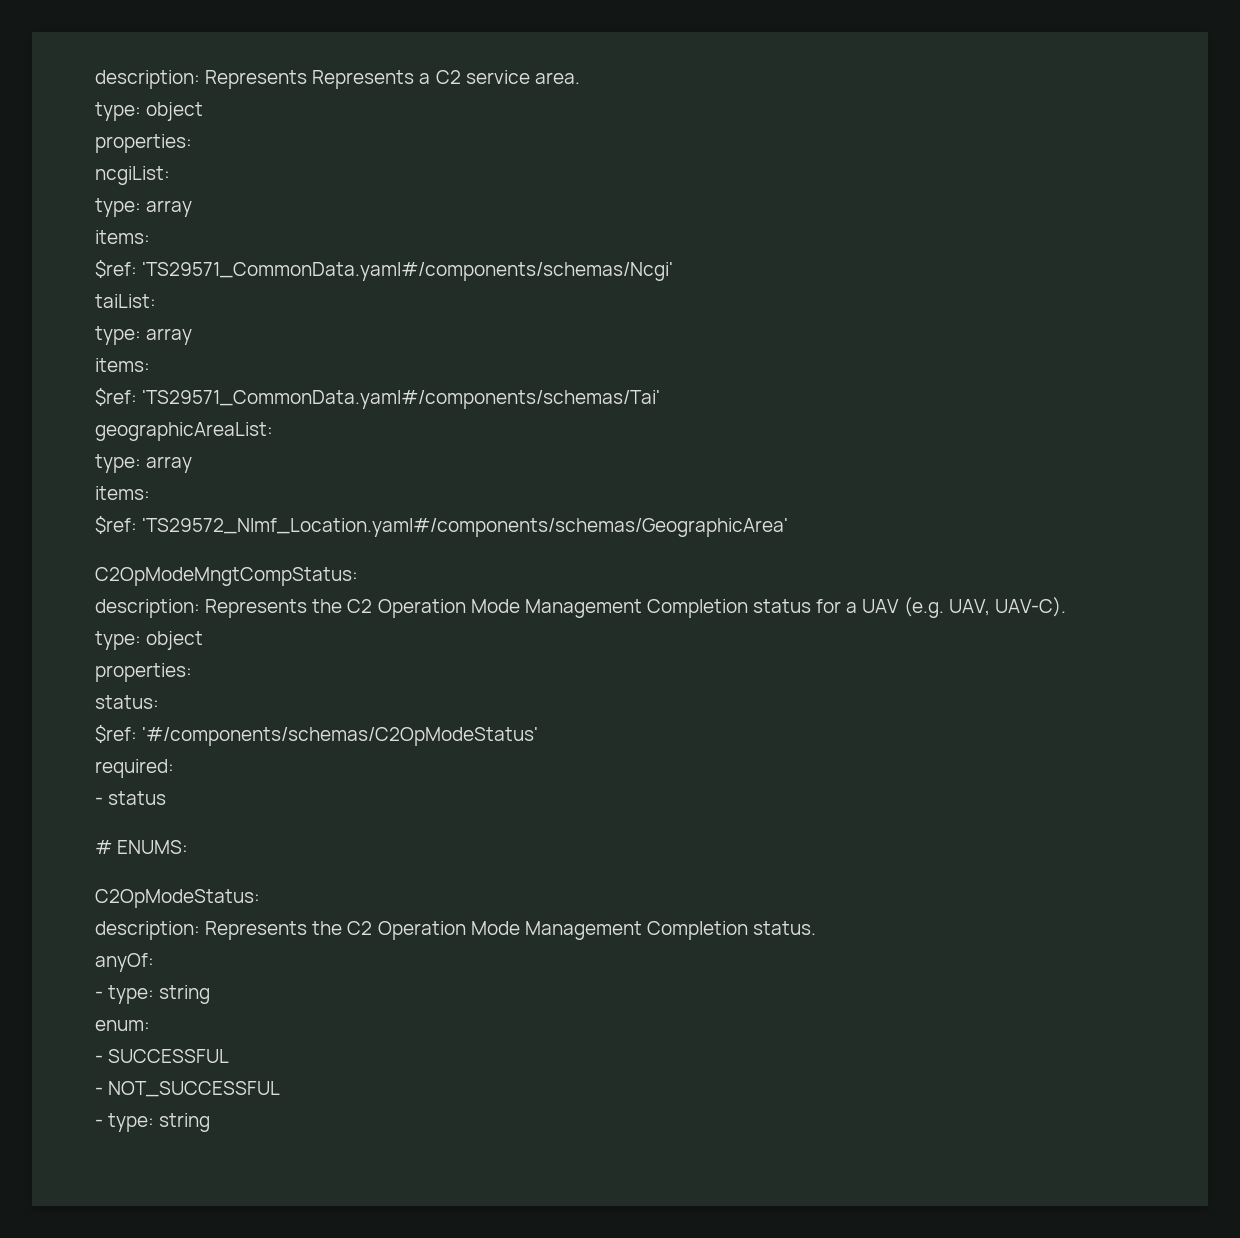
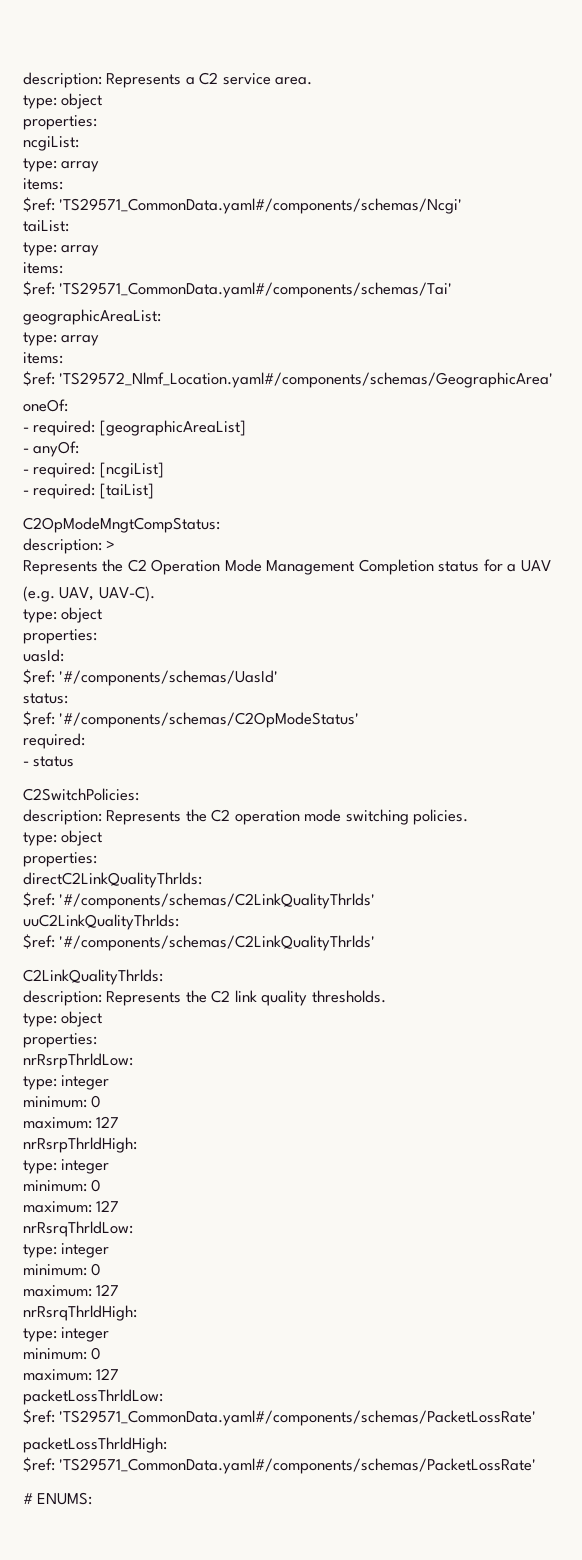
[95,70,415,89] description: Represents Represents -> [23,72,182,88] description: Represents
(789, 527) none -> [23,399,68,412] [23,420,246,436] [23,441,80,457] [23,462,164,478] [23,483,154,499] // oneOf: // - required: [geographicAreaList] // - anyOf: // - required: [ncgiList] // - required: [taiList]
(200, 608) none -> [106,540,116,550] > //
(900, 606) none -> (551, 566) //
(192, 672) none -> [23,649,64,662] [23,669,279,686] // uasId: // $ref: '#/components/schemas/UasId'
[95,840,189,854] [95,889,260,908] [95,921,817,940] [95,953,154,972] [95,985,211,1004] [95,1020,150,1031] [95,1049,230,1063] [95,1081,281,1097] [95,1113,211,1132] # ENUMS: // C2OpModeStatus: // description: Represents the C2 Operation Mode Management Completion status. // anyOf: // - type: string // enum: // - SUCCESSFUL // - NOT_SUCCESSFUL // - type: string -> [23,788,139,801] [23,809,469,825] [23,830,103,846] [23,852,97,867] [23,872,202,888] [23,892,376,909] [23,914,179,930] [23,934,376,951] [23,969,163,985] [23,990,386,1006] [23,1011,103,1027] [23,1033,97,1048] [23,1053,133,1069] [23,1075,110,1090] [23,1095,102,1108] [23,1116,120,1129] [23,1137,137,1153] [23,1159,110,1174] [23,1179,102,1192] [23,1200,120,1213] [23,1221,133,1237] [23,1243,110,1258] [23,1263,102,1276] [23,1284,120,1297] [23,1305,137,1321] [23,1327,110,1342] [23,1347,102,1360] [23,1368,120,1381] [23,1389,163,1405] [23,1409,537,1426] [23,1437,167,1453] [23,1457,537,1474] [23,1492,93,1505] C2SwitchPolicies: // description: Represents the C2 operation mode switching policies. // type: object // properties: // directC2LinkQualityThrlds: // $ref: '#/components/schemas/C2LinkQualityThrlds' // uuC2LinkQualityThrlds: // $ref: '#/components/schemas/C2LinkQualityThrlds' // C2LinkQualityThrlds: // description: Represents the C2 link quality thresholds. // type: object // properties: // nrRsrpThrldLow: // type: integer // minimum: 0 // maximum: 127 // nrRsrpThrldHigh: // type: integer // minimum: 0 // maximum: 127 // nrRsrqThrldLow: // type: integer // minimum: 0 // maximum: 127 // nrRsrqThrldHigh: // type: integer // minimum: 0 // maximum: 127 // packetLossThrldLow: // $ref: 'TS29571_CommonData.yaml#/components/schemas/PacketLossRate' // packetLossThrldHigh: // $ref: 'TS29571_CommonData.yaml#/components/schemas/PacketLossRate' // # ENUMS:

